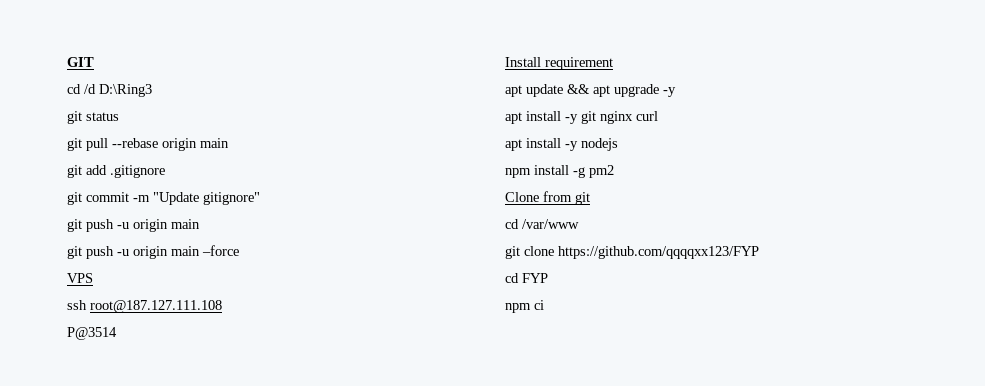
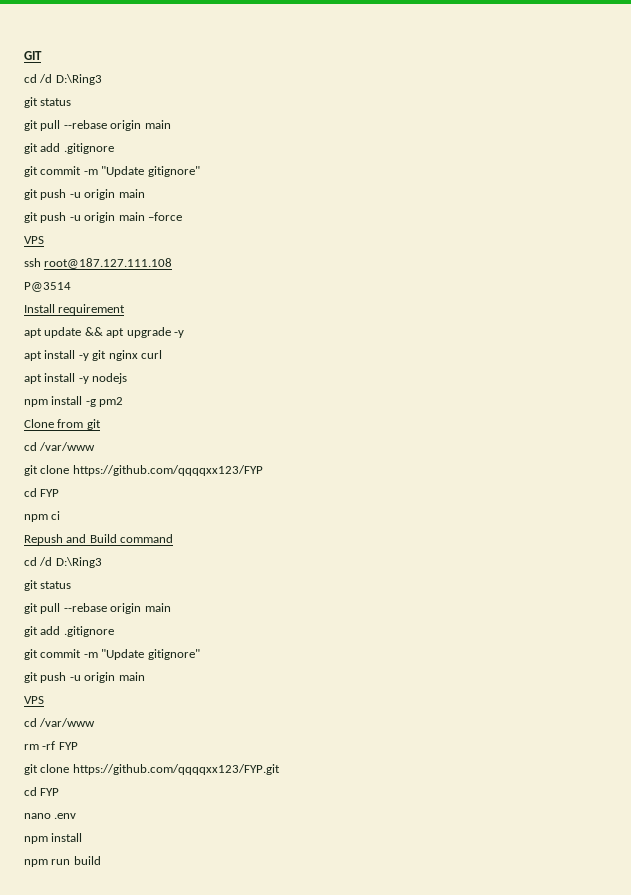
(544, 305) none -> [24,534,174,545] [24,557,102,568] [24,580,72,591] [24,603,171,614] [24,626,114,637] [24,649,200,660] [24,672,145,683] [24,696,44,704] [24,718,96,727] [24,741,78,750] [24,764,280,775] [24,787,60,796] [24,813,77,819] [24,833,83,844] [24,856,101,867] // Repush and Build command // cd /d D:\Ring3 // git status // git pull --rebase origin main // git add .gitignore // git commit -m "Update gitignore" // git push -u origin main // VPS // cd /var/www // rm -rf FYP // git clone https://github.com/qqqqxx123/FYP.git // cd FYP // nano .env // npm install // npm run build

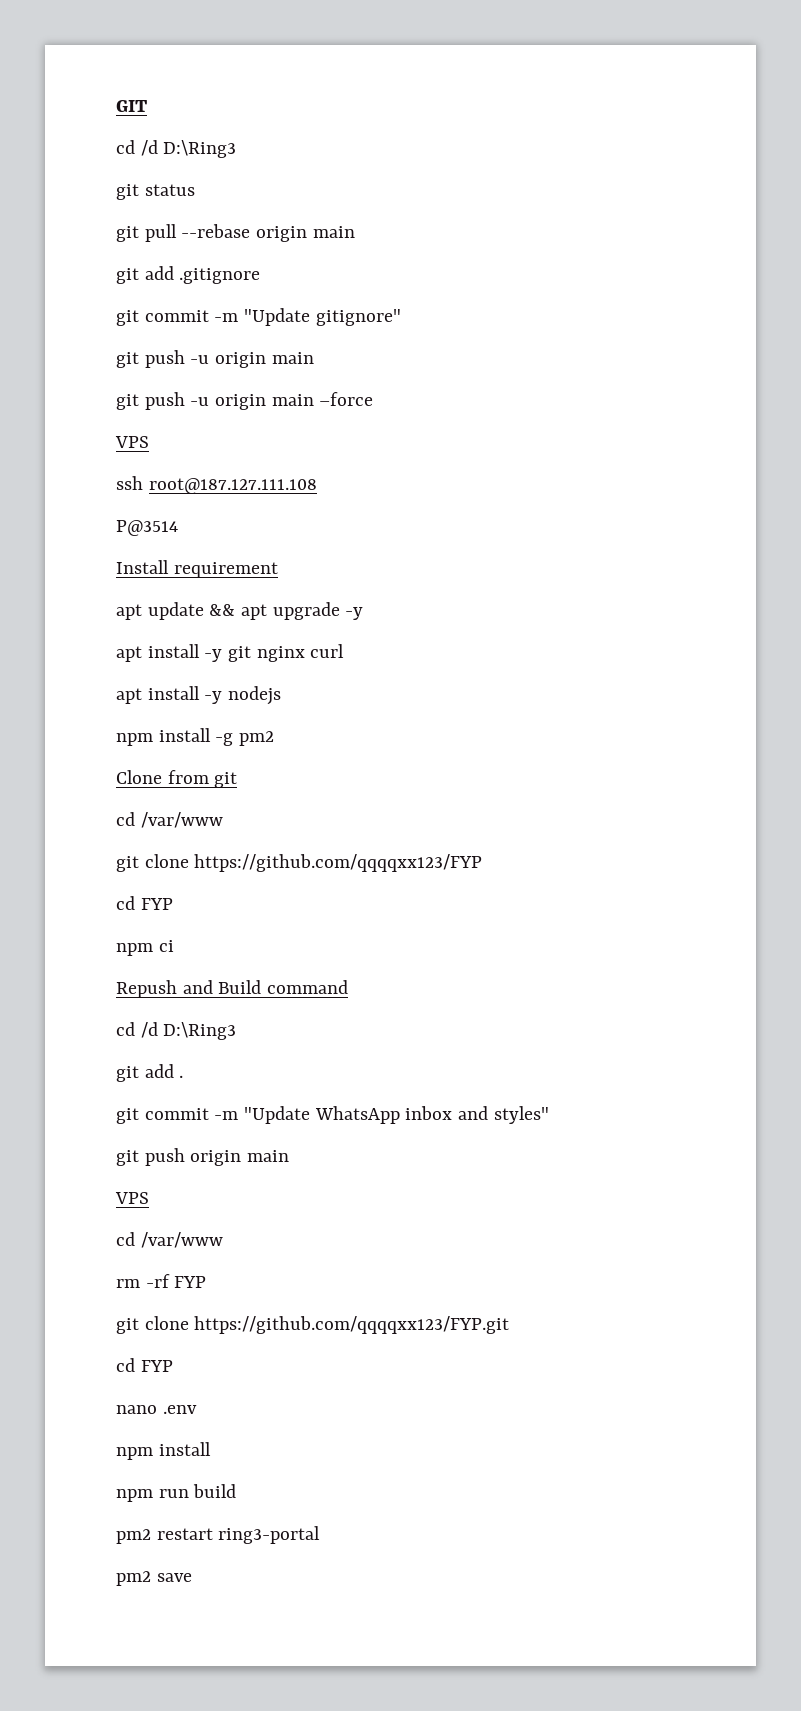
[24,580,72,591] [24,603,171,614] [24,626,114,637] [24,649,200,660] [24,672,81,683] // git status // git pull --rebase origin main // git add .gitignore // git commit -m "Update gitignore" // git push -u -> [116,1064,184,1082] [116,1106,549,1124] [116,1148,185,1166] // git add . // git commit -m "Update WhatsApp inbox and styles" // git push
(101, 860) none -> [116,1526,321,1544] [116,1571,192,1586] // pm2 restart ring3-portal // pm2 save

